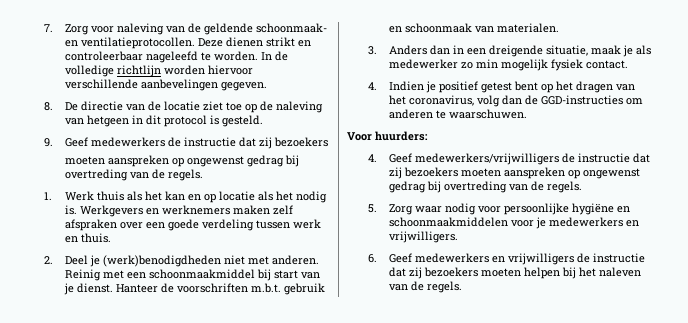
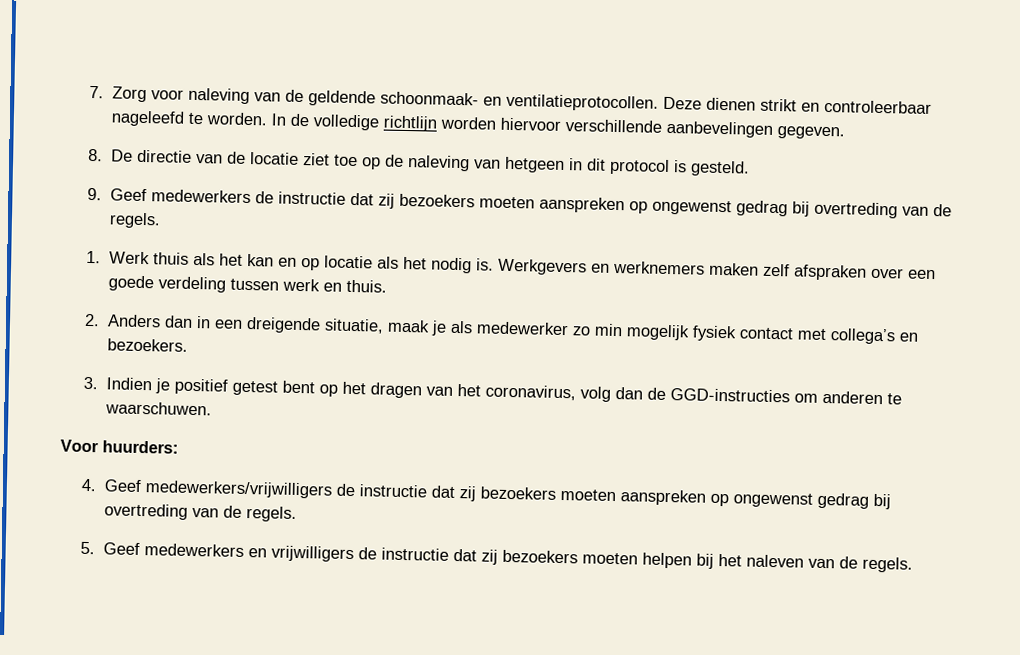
(328, 142) // -> (475, 200) none
[64,255,319,267] [64,269,320,281] [63,283,325,295] [388,23,559,33] [367,46,377,55] Deel je (werk)benodigdheden niet met anderen. Reinig met een schoonmaakmiddel bij start van je dienst. Hanteer de voorschriften m.b.t. gebruik en schoonmaak van materialen. // 3. -> (101, 320) none
[585,60,628,69] [367,82,377,90] contact. // 4. -> [738,327,918,345] [106,338,188,352] [83,376,99,390] contact met collega’s en bezoekers. // 3.
[388,203,630,215] [388,217,639,229] [388,231,458,243] [367,254,377,263] Zorg waar nodig voor persoonlijke hygiëne en schoonmaakmiddelen voor je medewerkers en vrijwilligers. // 6. -> (96, 548) none

